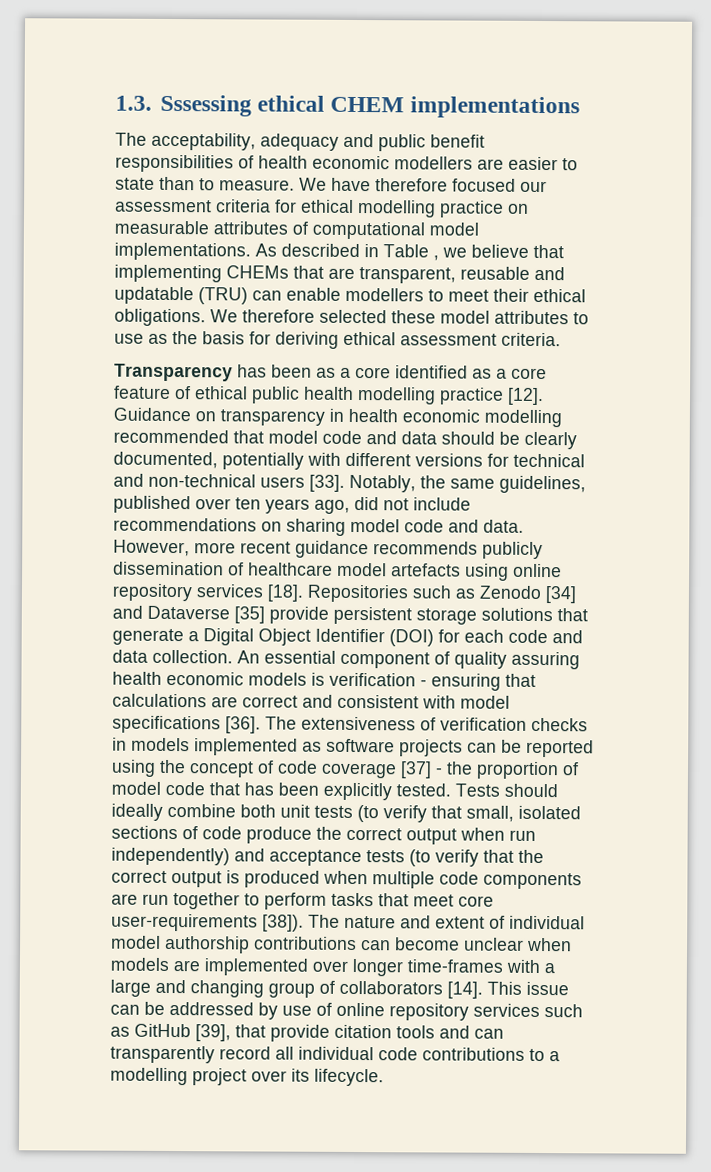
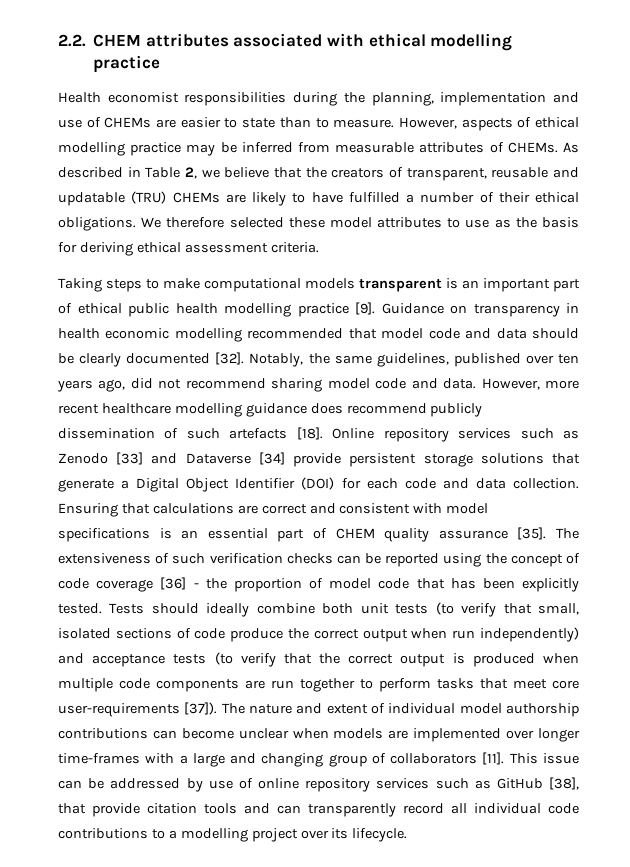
[115,94,580,119] [115,132,485,152] [115,154,473,173] 1.3. Sssessing ethical CHEM implementations // The acceptability, adequacy and public benefit responsibilities of health economic modellers -> [58,33,513,51] [93,55,161,73] [58,92,579,106] [58,117,152,128] 2.2. CHEM attributes associated with ethical modelling practice // Health economist responsibilities during the planning, implementation and use of CHEMs
[299,177,547,193] [115,199,529,218] [114,220,479,240] [114,242,251,261] We have therefore focused our assessment criteria for ethical modelling practice on measurable attributes of computational model implementations. -> [398,117,579,131] [58,142,558,156] However, aspects of ethical modelling practice may be inferred from measurable attributes of CHEMs.
[433,255,439,261] , -> [185,167,197,179] 2,
[114,264,355,283] implementing CHEMs that are -> [305,167,403,178] the creators of
[252,287,489,302] can enable modellers to meet -> [172,192,494,206] CHEMs are likely to have fulfilled a number of
[114,363,547,382] [114,385,171,399] Transparency has been as a core identified as a core feature -> [58,278,580,292] Taking steps to make computational models transparent is an important part
[507,387,544,406] [12]. -> [355,302,375,315] [9].
[113,451,585,470] [113,473,345,492] documented, potentially with different versions for technical and non-technical users [33]. -> [126,352,245,365] documented [32].
[413,497,471,511] [113,517,282,532] include recommendations on -> [185,378,266,389] recommend
[295,540,543,560] [113,561,562,581] [112,583,409,603] guidance recommends publicly dissemination of healthcare model artefacts using online repository services [18]. Repositories -> [101,403,483,417] [58,427,512,442] healthcare modelling guidance does recommend publicly dissemination of such artefacts [18]. Online repository services
[545,586,577,604] [34] -> [116,452,144,465] [33]
[234,606,265,624] [35] -> [258,452,285,465] [34]
[237,650,580,670] [112,671,501,691] An essential component of quality assuring health economic models is verification - ensuring -> [58,503,118,517] Ensuring
[225,716,261,734] [36]. -> [159,527,547,542] is an essential part of CHEM quality assurance [35].
(436, 724) none -> [172,553,206,564] such
[112,737,463,757] in models implemented as software projects -> (333, 558) none
[400,761,432,779] [37] -> [160,577,187,590] [36]
[262,914,304,932] [38]). -> [184,702,218,715] [37]).
[447,981,483,999] [14]. -> [482,752,505,765] [11].
[195,1024,231,1042] [39], -> [549,777,579,790] [38],

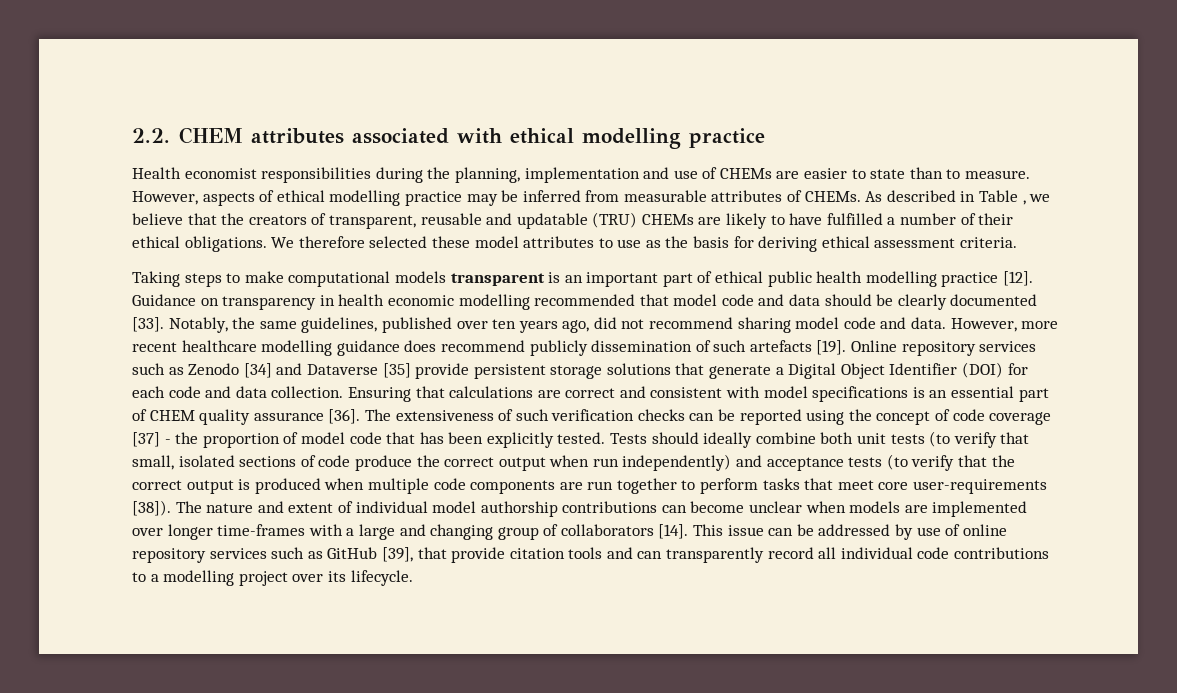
[185,167,197,179] 2, -> [1022,200,1026,205] ,
[355,302,375,315] [9]. -> [1003,271,1034,286] [12].
[215,352,245,365] [32]. -> [132,317,164,332] [33].
[296,427,323,440] [18]. -> [816,340,847,355] [19].
[116,452,144,465] [33] -> [243,363,272,378] [34]
[258,452,285,465] [34] -> [382,363,411,378] [35]
[517,527,547,540] [35]. -> [328,409,361,424] [36].
[160,577,187,590] [36] -> [132,432,160,447] [37]
[184,702,218,715] [37]). -> [132,500,171,516] [38]).
[482,752,505,765] [11]. -> [658,524,689,539] [14].
[549,777,579,790] [38], -> [381,547,413,562] [39],

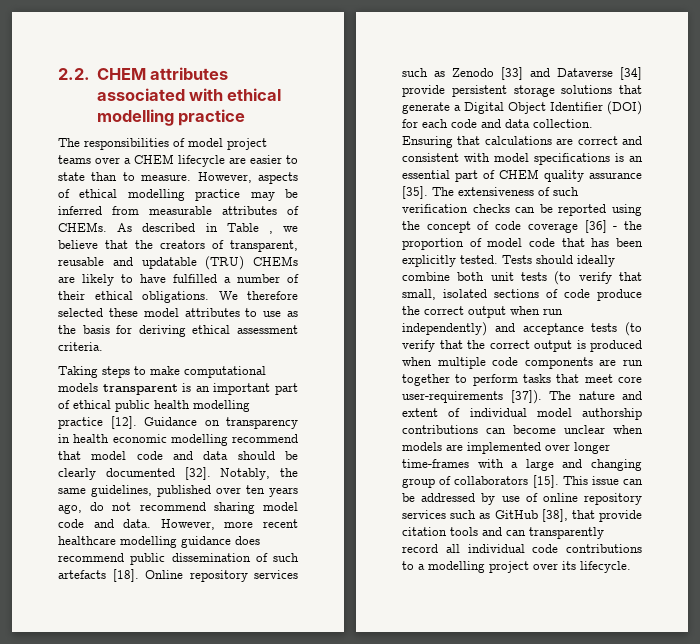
[132,167,772,183] Health economist responsibilities during the planning, implementation and use of CHEMs -> [58,138,267,150] [58,154,225,167] The responsibilities of model project teams over a CHEM lifecycle
[534,294,636,306] recommended -> [232,434,298,443] recommend
[132,317,164,332] [33]. -> [184,467,211,480] [32].
[593,317,617,329] did -> [90,502,105,511] do
[529,340,588,356] publicly -> [130,553,166,565] public
[816,340,847,355] [19]. -> [112,569,139,582] [18].
[243,363,272,378] [34] -> [501,67,523,80] [33]
[382,363,411,378] [35] -> [620,67,642,80] [34]
[328,409,361,424] [36]. -> [402,186,428,199] [35].
[132,432,160,447] [37] -> [584,220,607,233] [36]
[132,500,171,516] [38]). -> [510,390,542,404] [37]).
[658,524,689,539] [14]. -> [532,475,559,488] [15].
[381,547,413,562] [39], -> [541,509,568,522] [38],

